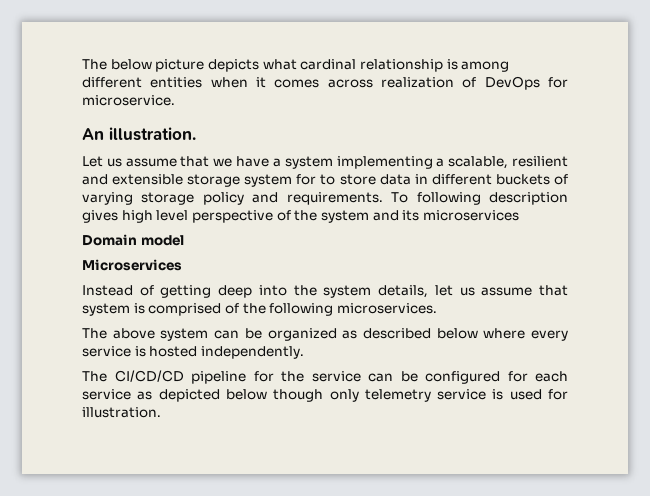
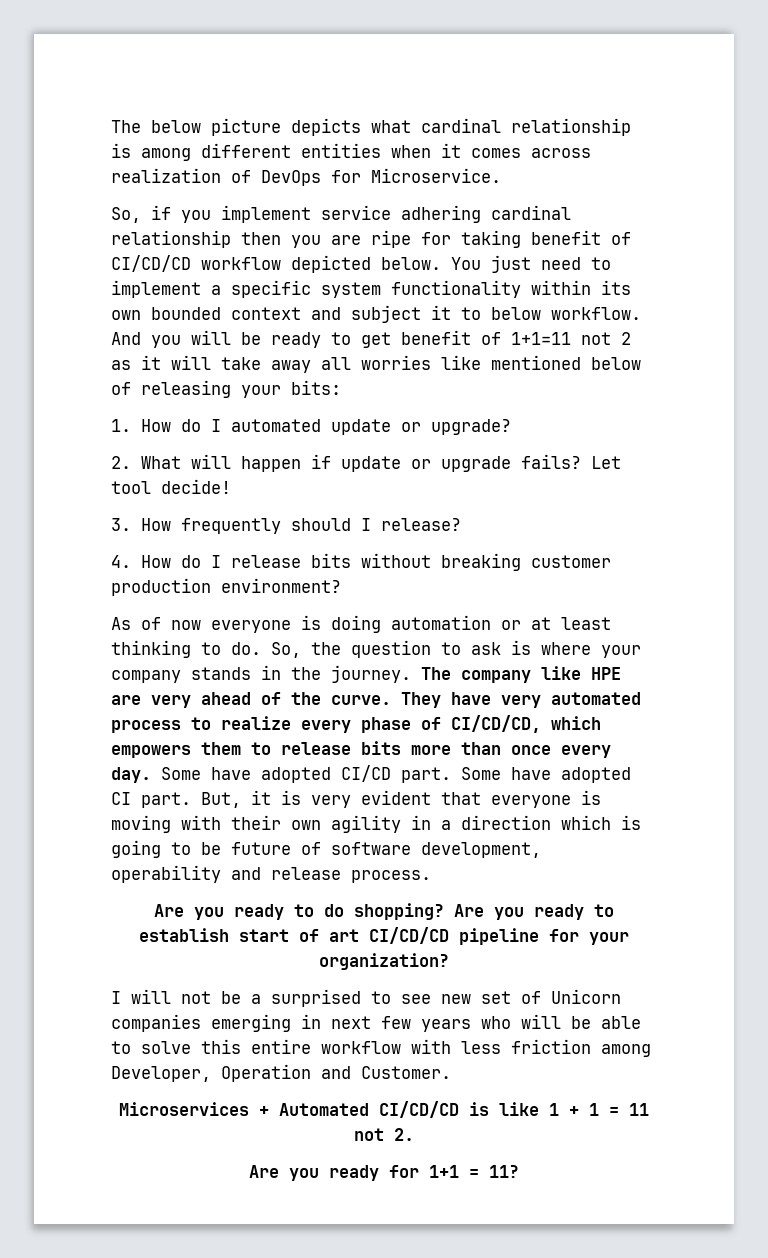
[82,95,175,106] [82,127,196,141] [82,156,568,169] [82,174,568,187] [82,192,568,205] [82,210,519,223] [82,234,184,246] [82,259,182,271] [82,285,568,298] [82,303,437,316] [82,328,568,341] [82,346,304,359] [82,370,568,384] [82,389,569,402] [82,407,161,418] microservice. // An illustration. // Let us assume that we have a system implementing a scalable, resilient and extensible storage system for to store data in different buckets of varying storage policy and requirements. To following description gives high level perspective of the system and its microservices // Domain model // Microservices // Instead of getting deep into the system details, let us assume that system is comprised of the following microservices. // The above system can be organized as described below where every service is hosted independently. // The CI/CD/CD pipeline for the service can be configured for each service as depicted below though only telemetry service is used for illustration. -> [371,168,501,183] [111,205,571,223] [111,230,631,248] [111,255,611,273] [111,280,631,298] [111,305,641,323] [111,330,631,348] [111,355,641,373] [111,380,341,398] [111,419,511,435] [111,454,621,472] [111,479,231,494] [111,518,461,534] [111,553,611,571] [111,578,341,596] [111,615,611,633] [111,640,641,658] [111,665,621,683] [111,692,641,708] [111,715,601,733] [111,741,611,758] [111,765,631,783] [111,790,601,808] [111,815,641,833] [111,840,541,858] [111,865,431,883] [154,903,614,920] [139,927,629,945] [319,953,449,970] [111,989,621,1007] [111,1014,641,1032] [111,1039,651,1057] [111,1064,451,1082] [119,1101,649,1118] [354,1128,414,1141] [249,1165,519,1181] Microservice. // So, if you implement service adhering cardinal relationship then you are ripe for taking benefit of CI/CD/CD workflow depicted below. You just need to implement a specific system functionality within its own bounded context and subject it to below workflow. And you will be ready to get benefit of 1+1=11 not 2 as it will take away all worries like mentioned below of releasing your bits: // 1. How do I automated update or upgrade? // 2. What will happen if update or upgrade fails? Let tool decide! // 3. How frequently should I release? // 4. How do I release bits without breaking customer production environment? // As of now everyone is doing automation or at least thinking to do. So, the question to ask is where your company stands in the journey. The company like HPE are very ahead of the curve. They have very automated process to realize every phase of CI/CD/CD, which empowers them to release bits more than once every day. Some have adopted CI/CD part. Some have adopted CI part. But, it is very evident that everyone is moving with their own agility in a direction which is going to be future of software development, operability and release process. // Are you ready to do shopping? Are you ready to establish start of art CI/CD/CD pipeline for your organization? // I will not be a surprised to see new set of Unicorn companies emerging in next few years who will be able to solve this entire workflow with less friction among Developer, Operation and Customer. // Microservices + Automated CI/CD/CD is like 1 + 1 = 11 not 2. // Are you ready for 1+1 = 11?

